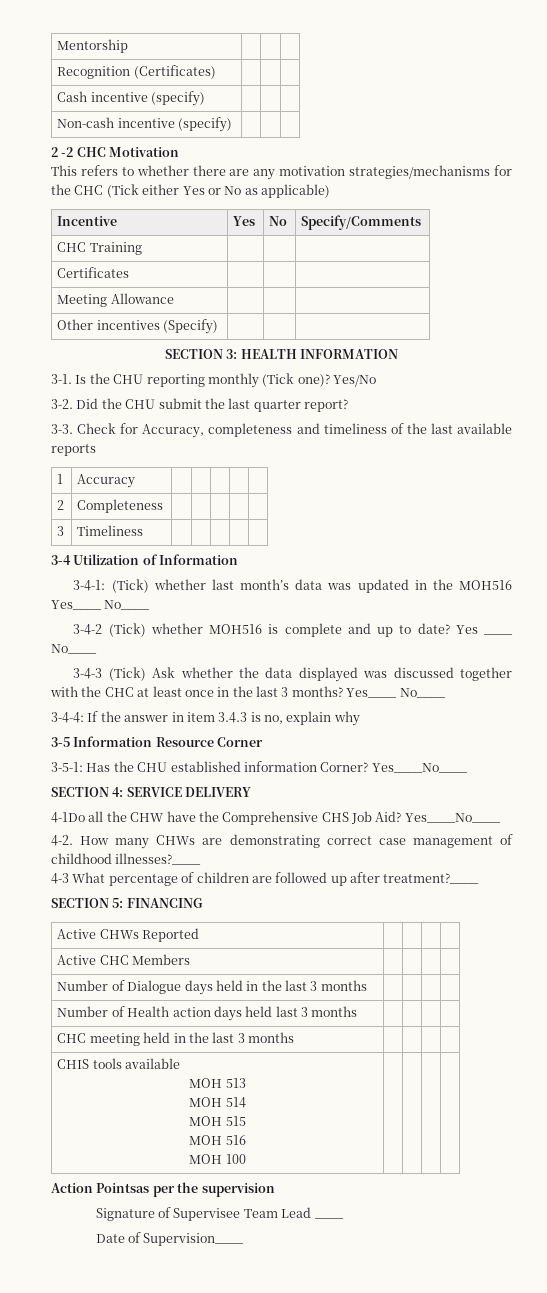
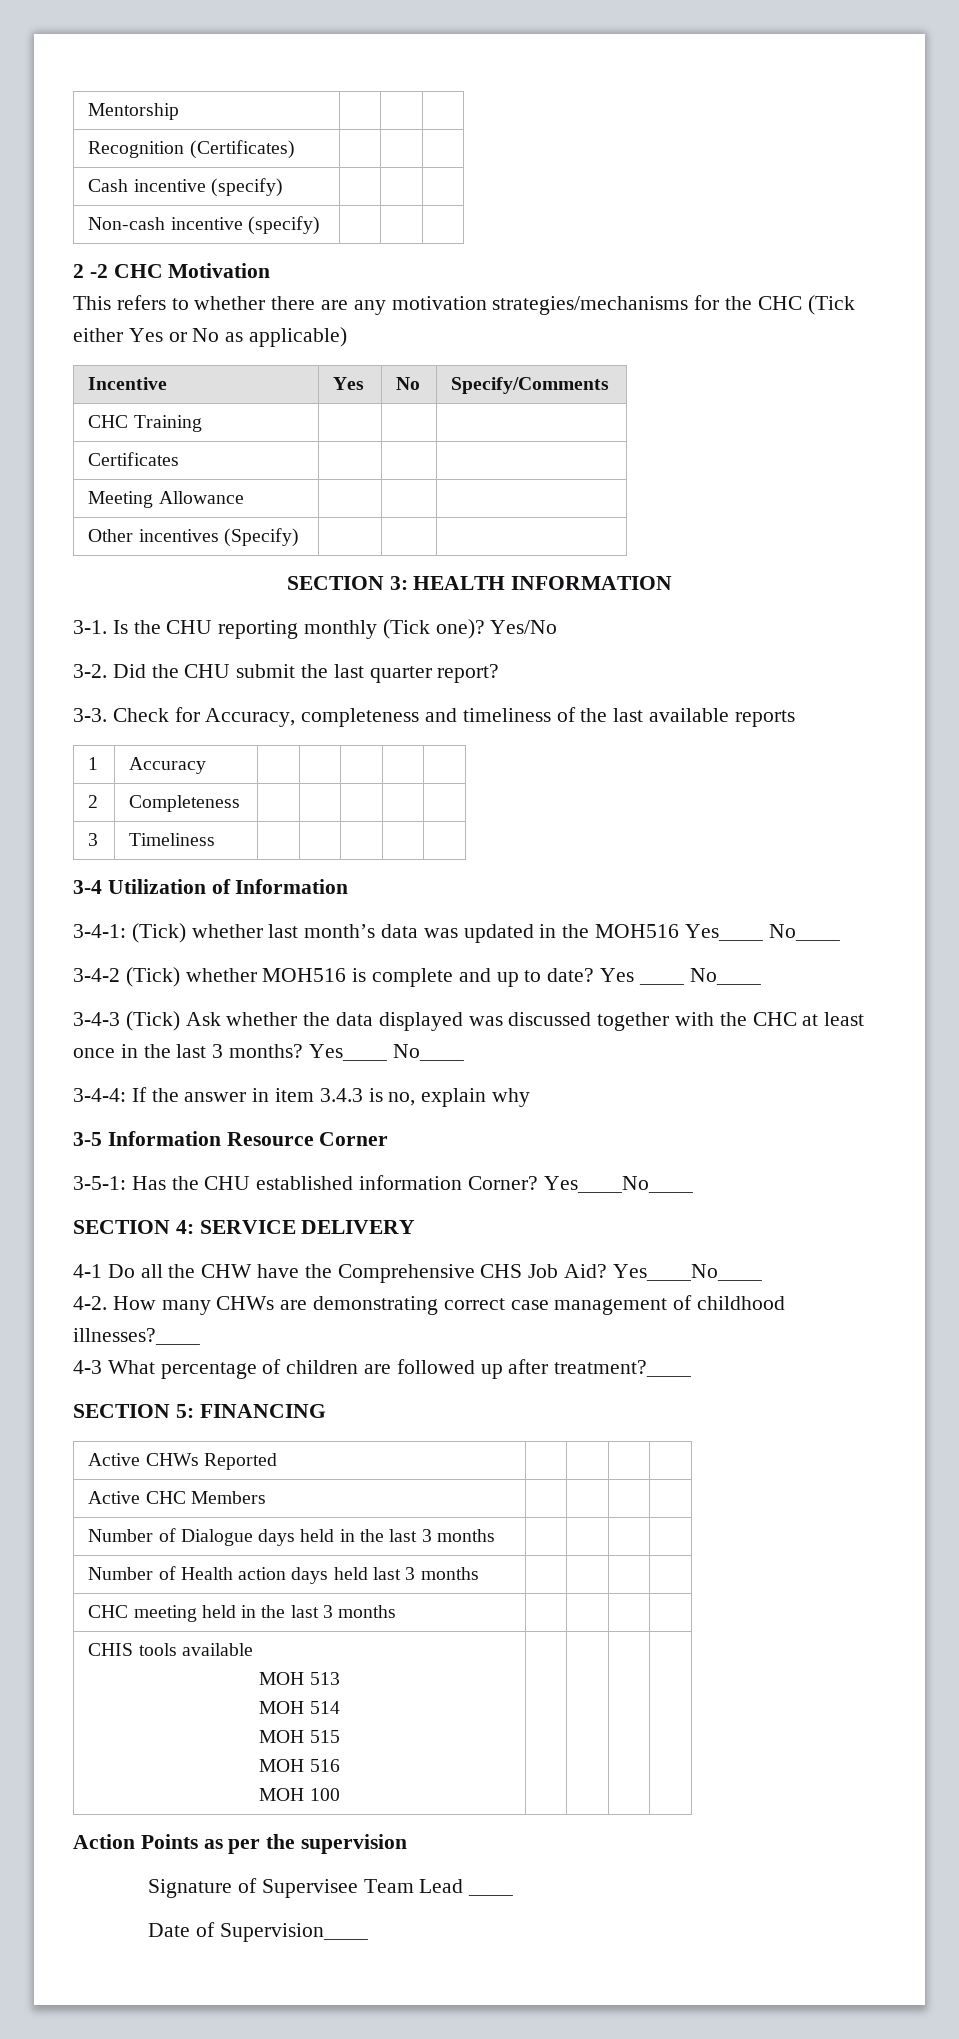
[51,812,85,823] 4-1Do -> [73,1264,135,1278] 4-1 Do
[96,1183,150,1193] Pointsas -> [140,1834,223,1849] Points as

